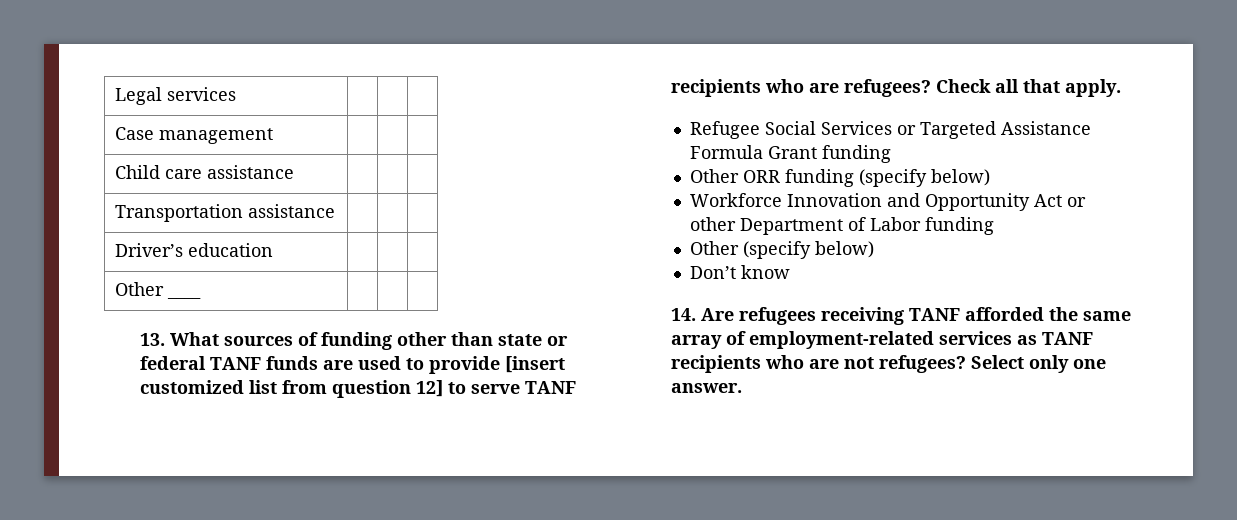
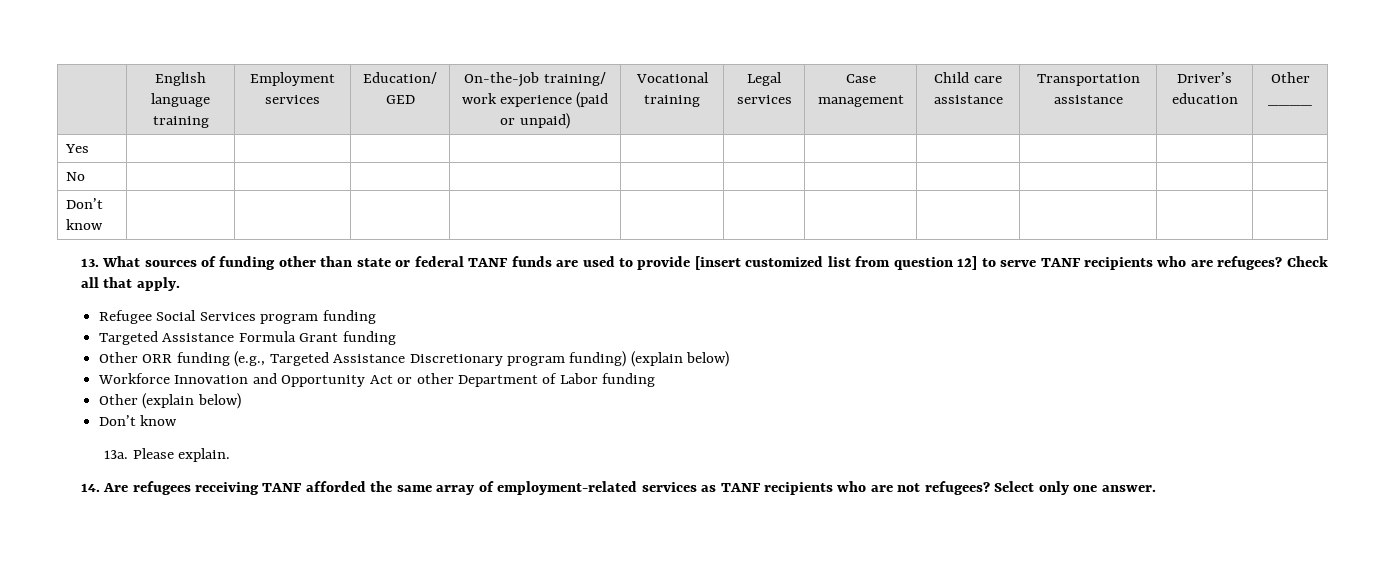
[114,87,236,105] [114,127,273,144] [114,165,294,179] [114,204,335,222] [114,243,273,257] [114,282,164,296] [166,296,201,299] Legal services | | | // Case management | | | // Child care assistance | | | // Transportation assistance | | | // Driver’s education | | | // Other ____ -> [155,72,206,86] [151,93,210,107] [152,116,209,128] [250,72,335,86] [265,95,320,104] [363,72,437,84] [385,95,415,104] [464,72,606,87] [461,92,609,108] [500,113,570,129] [635,72,709,83] [644,95,700,107] [747,72,782,86] [736,95,792,104] [845,74,876,83] [817,95,904,107] [934,72,1002,83] [933,95,1003,104] [1036,74,1140,86] [1053,95,1123,104] [1177,72,1232,83] [1171,93,1238,104] [1270,72,1310,83] [1268,104,1312,106] [64,144,89,153] [65,172,85,181] [65,198,103,209] [65,219,103,230] | English language training | Employment services | Education/ GED | On-the-job training/ work experience (paid or unpaid) | Vocational training | Legal services | Case management | Child care assistance | Transportation assistance | Driver’s education | Other ____ // Yes | | | | | | | | | | | // No | | | | | | | | | | | // Don’t know | | | | | | | |
[897,125,917,135] or -> [260,310,376,324] program funding //
[859,169,928,187] (specify -> [234,351,683,367] (e.g., Targeted Assistance Discretionary program funding) (explain
[743,241,812,259] (specify -> [142,393,195,409] (explain
(791, 272) none -> [104,448,231,462] // 13a. Please explain.

